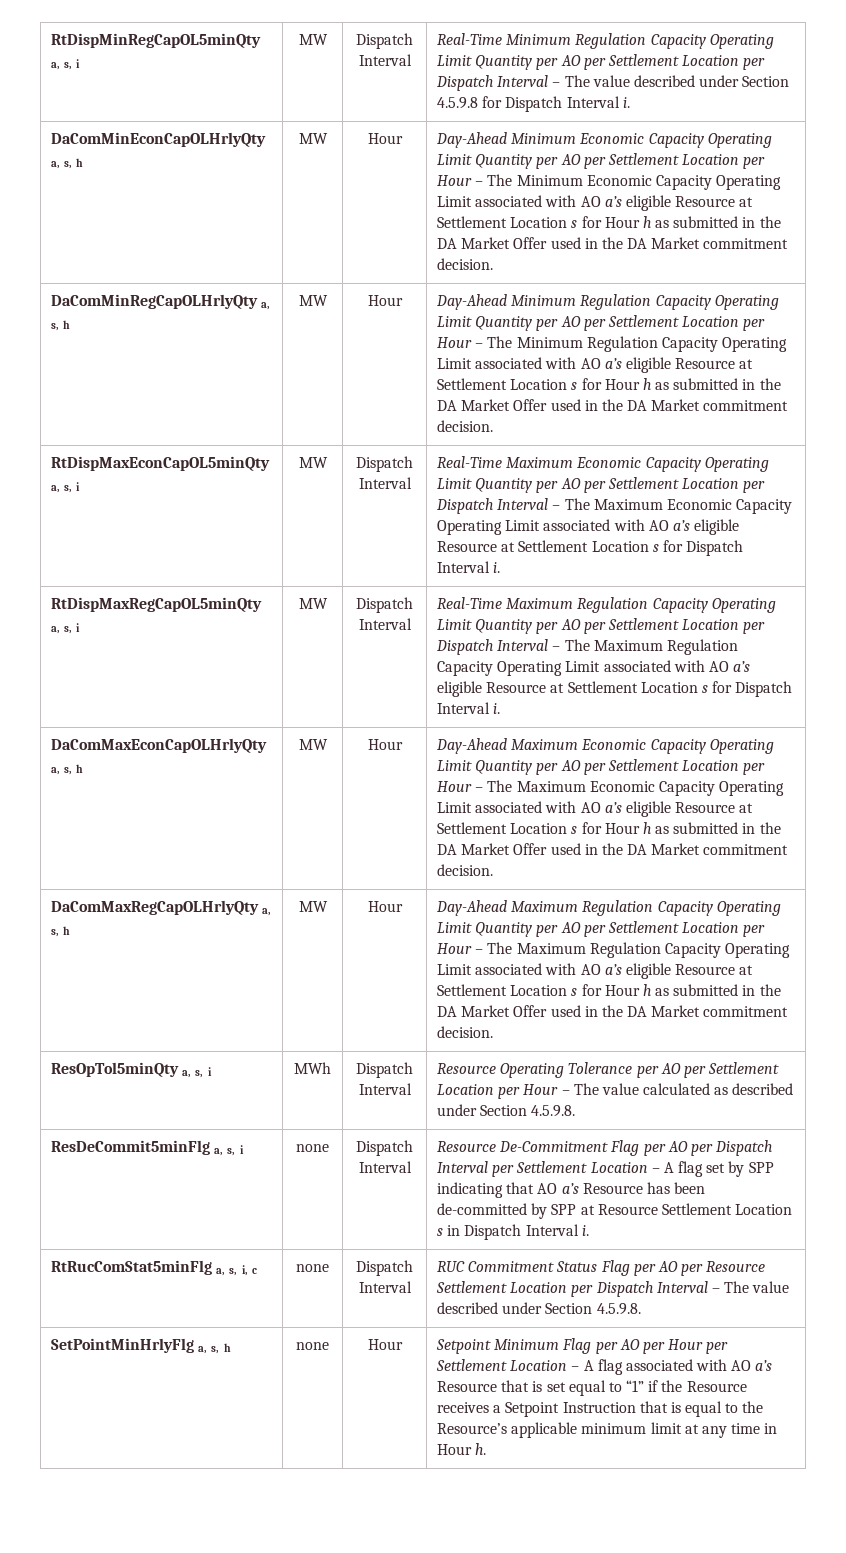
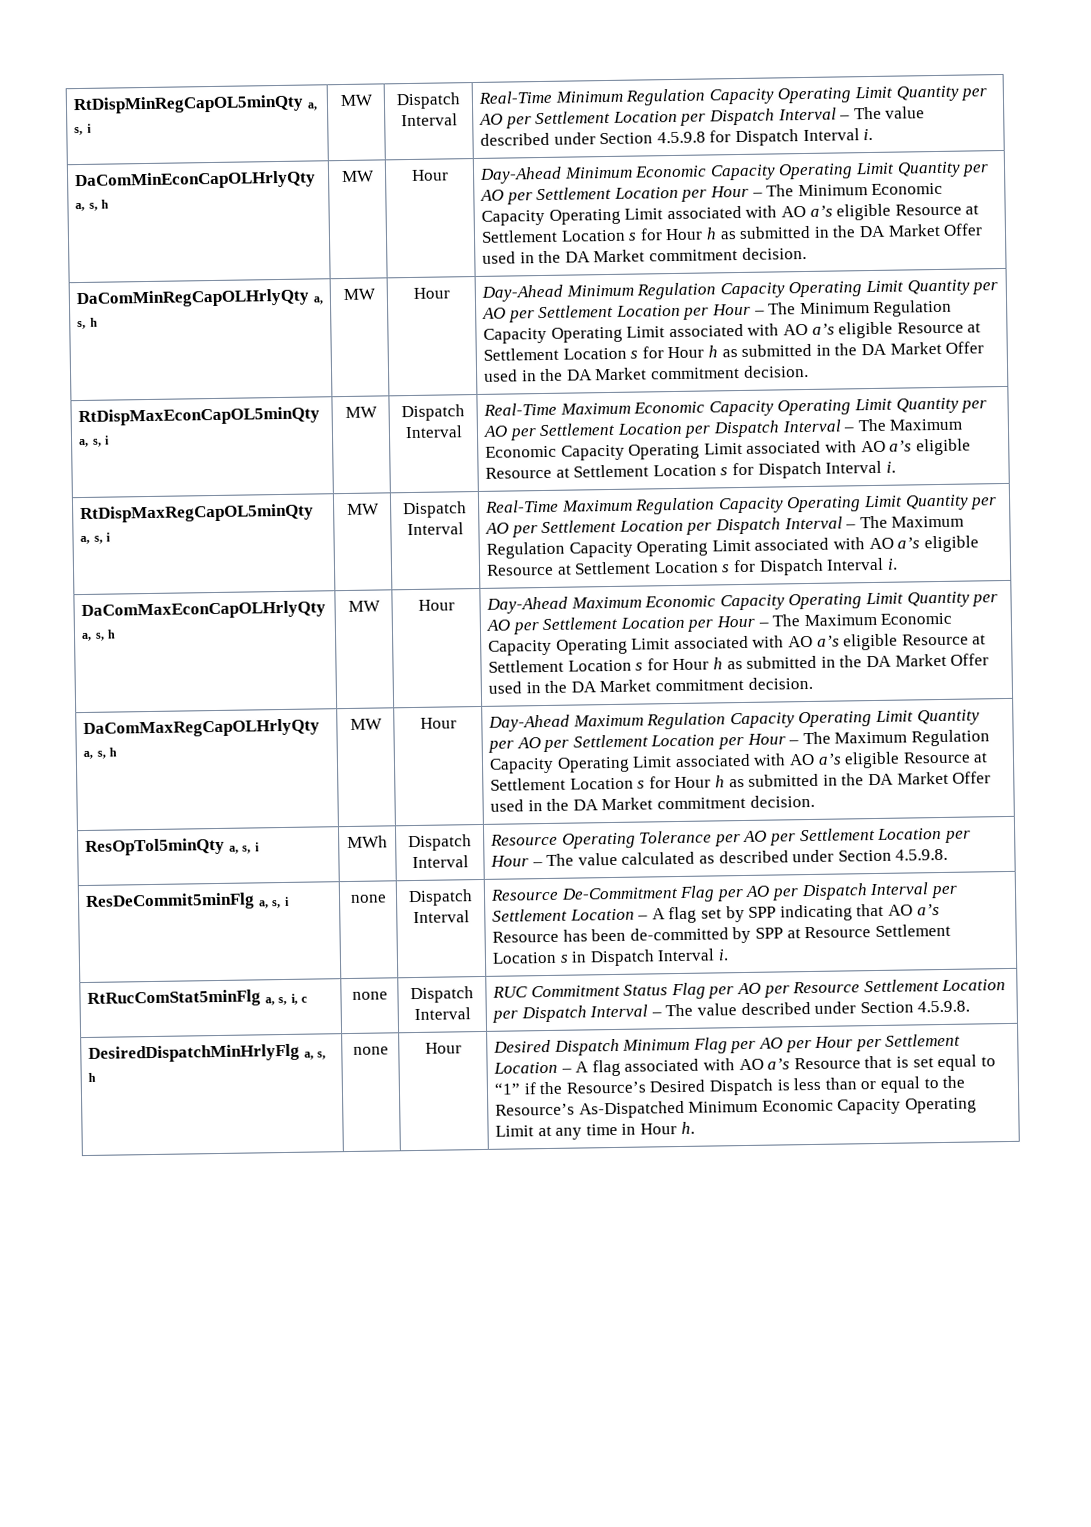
[50,1338,194,1353] SetPointMinHrlyFlg -> [88,1043,301,1063] DesiredDispatchMinHrlyFlg
[435,1339,491,1354] Setpoint -> [493,1038,620,1056] Desired Dispatch
[686,1381,747,1392] [436,1401,764,1417] [436,1422,682,1438] Resource receives a Setpoint Instruction that is equal to the Resource’s applicable minimum limit -> [565,1075,966,1096] [495,1097,978,1119] [495,1125,535,1137] Resource’s Desired Dispatch is less than or equal to the Resource’s As-Dispatched Minimum Economic Capacity Operating Limit

